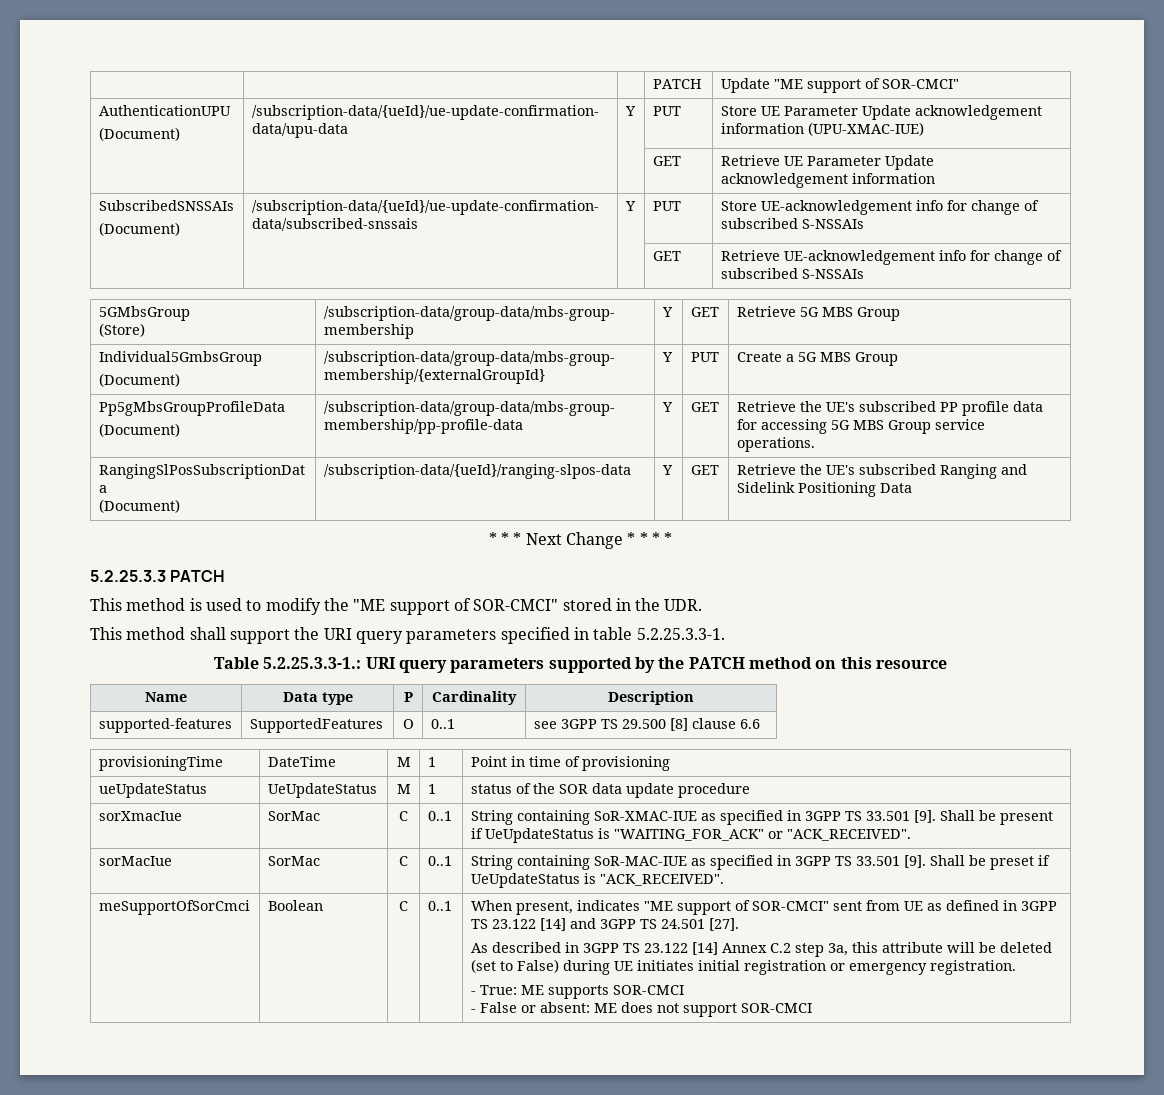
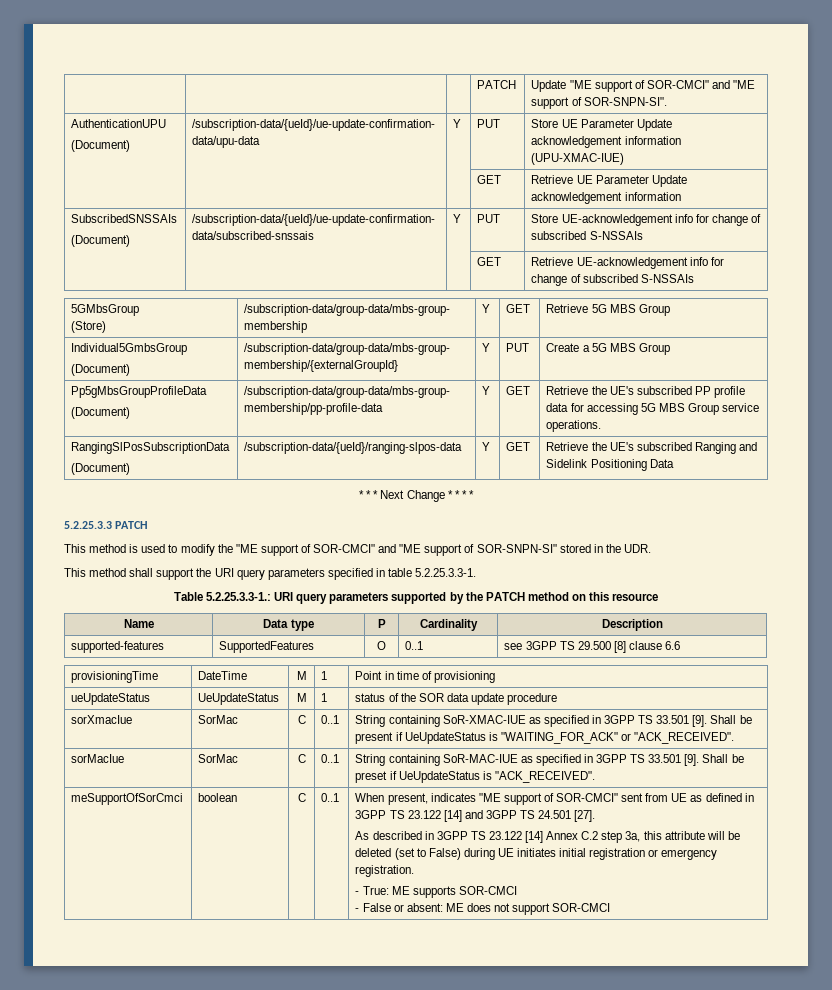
(959, 84) none -> [711,80,756,89] [531,97,667,109] and "ME support of SOR-SNPN-SI".
(559, 605) none -> [378,544,557,556] and "ME support of SOR-SNPN-SI"
[267,900,323,911] Boolean -> [198,793,238,802] boolean

